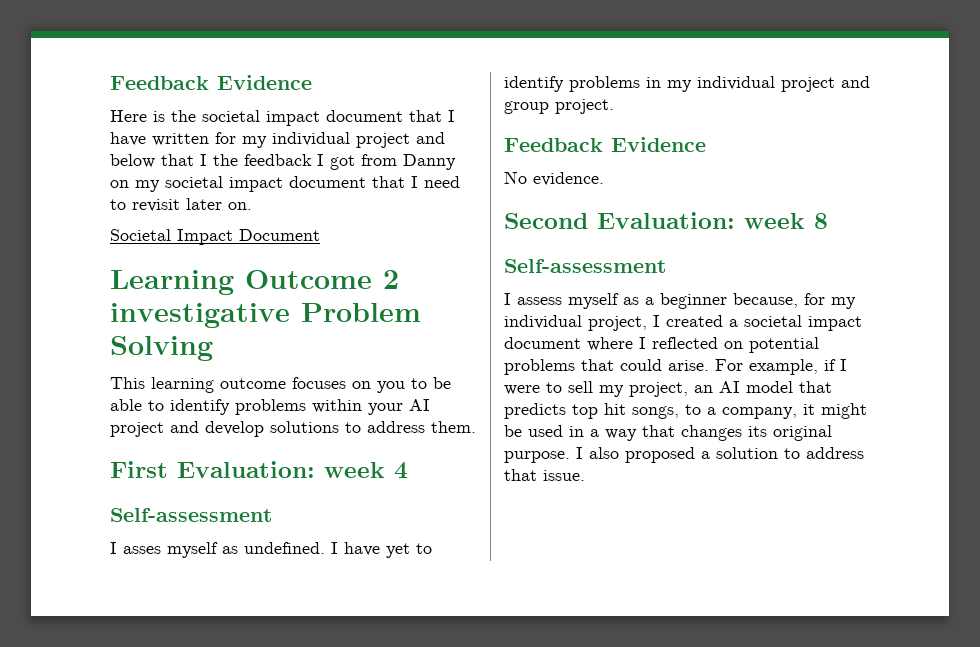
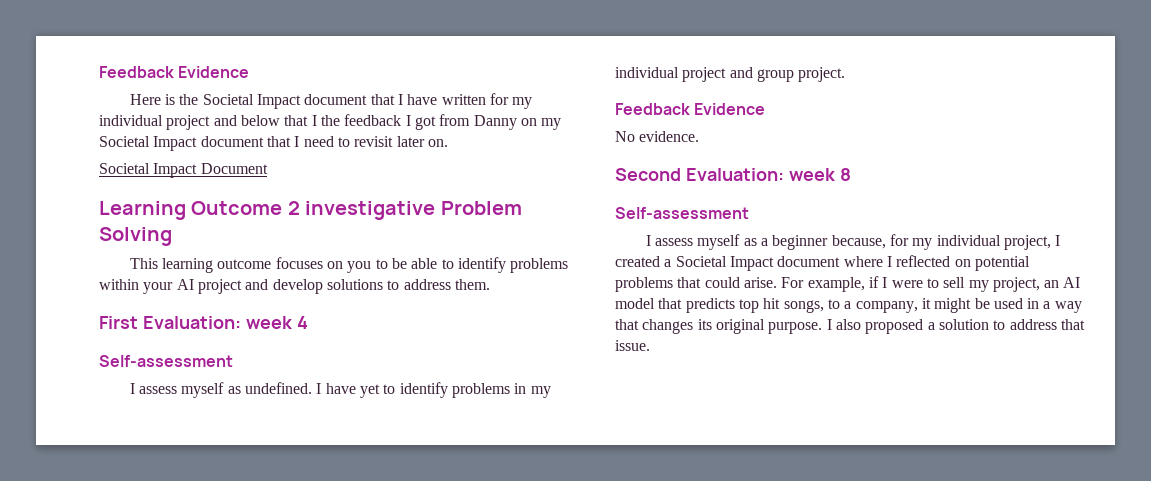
[202,110,320,126] societal impact -> [202,94,302,109] Societal Impact
[165,176,283,192] societal impact -> [99,136,198,151] Societal Impact
[123,546,161,554] asses -> [139,386,178,394] assess
[744,315,862,331] societal impact -> [675,256,774,271] Societal Impact

